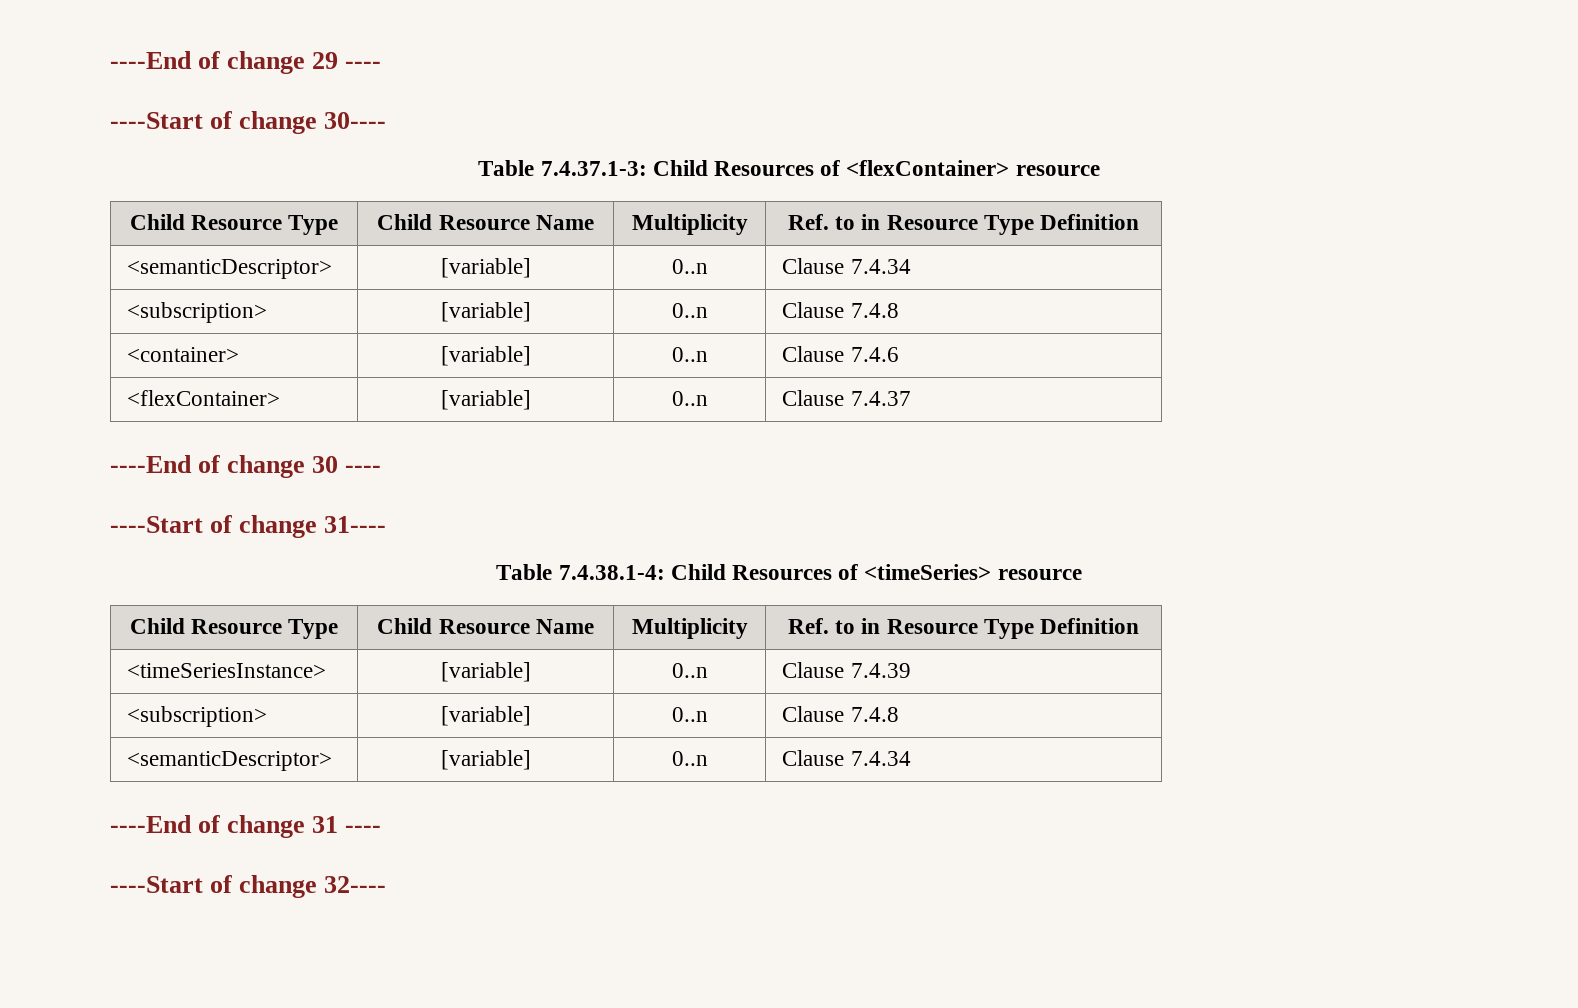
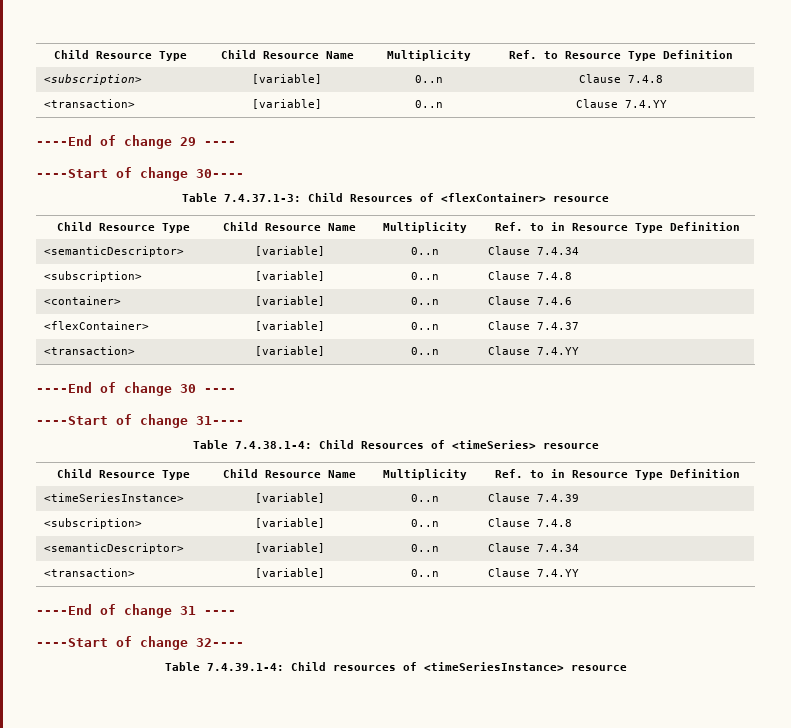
(110, 60) none -> [53,50,187,61] [220,50,354,59] [387,50,471,61] [509,50,733,61] [43,74,142,85] [252,74,322,84] [415,75,443,83] [579,74,663,83] [43,99,135,108] [252,99,322,109] [415,100,443,108] [575,99,667,108] Child Resource Type | Child Resource Name | Multiplicity | Ref. to Resource Type Definition // <subscription> | [variable] | 0..n | Clause 7.4.8 // <transaction> | [variable] | 0..n | Clause 7.4.YY //
(911, 398) none -> [43,346,135,355] [254,346,325,356] [411,347,439,355] [487,346,579,355] // <transaction> | [variable] | 0..n | Clause 7.4.YY
(911, 758) none -> [43,568,135,577] [254,568,325,578] [411,569,439,577] [487,568,579,577] // <transaction> | [variable] | 0..n | Clause 7.4.YY
(387, 884) none -> [164,662,627,671] // Table 7.4.39.1-4: Child resources of <timeSeriesInstance> resource

